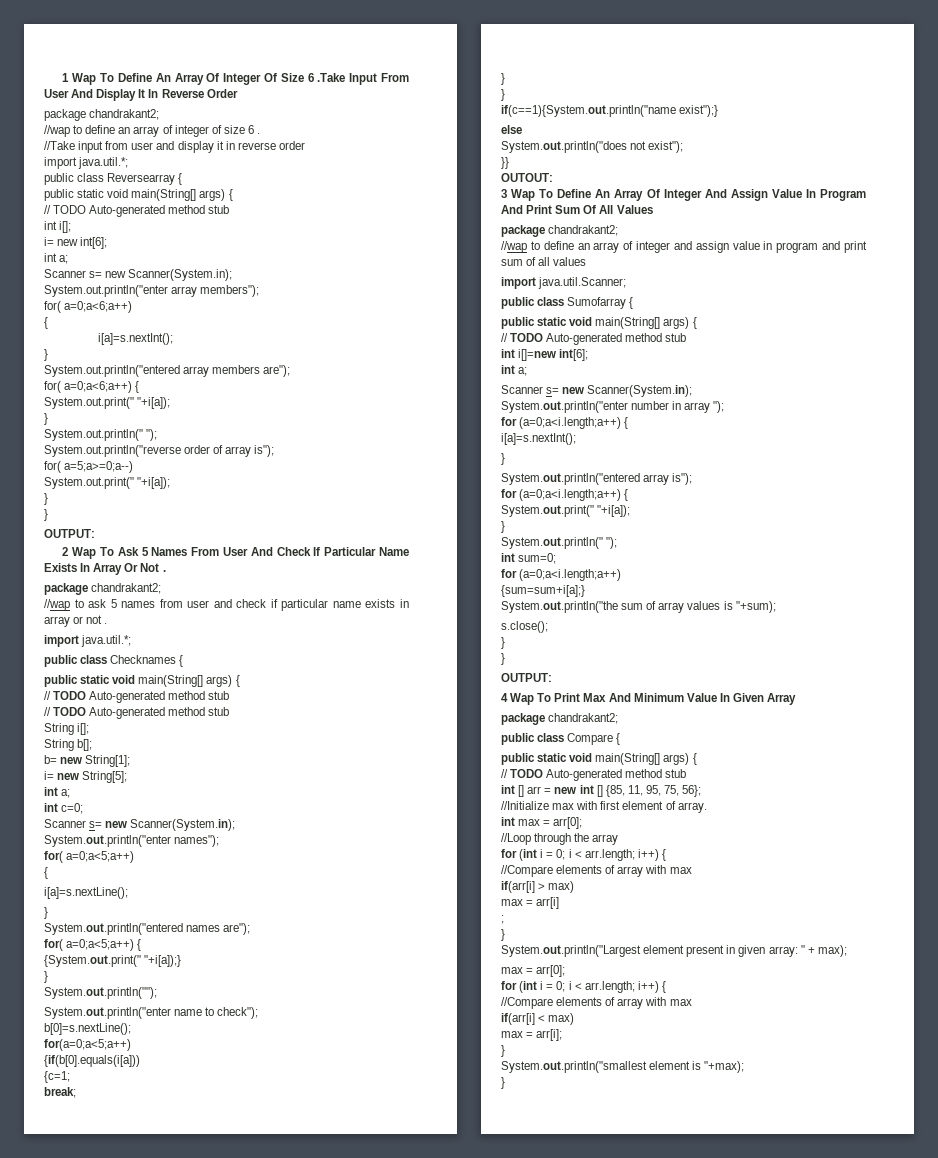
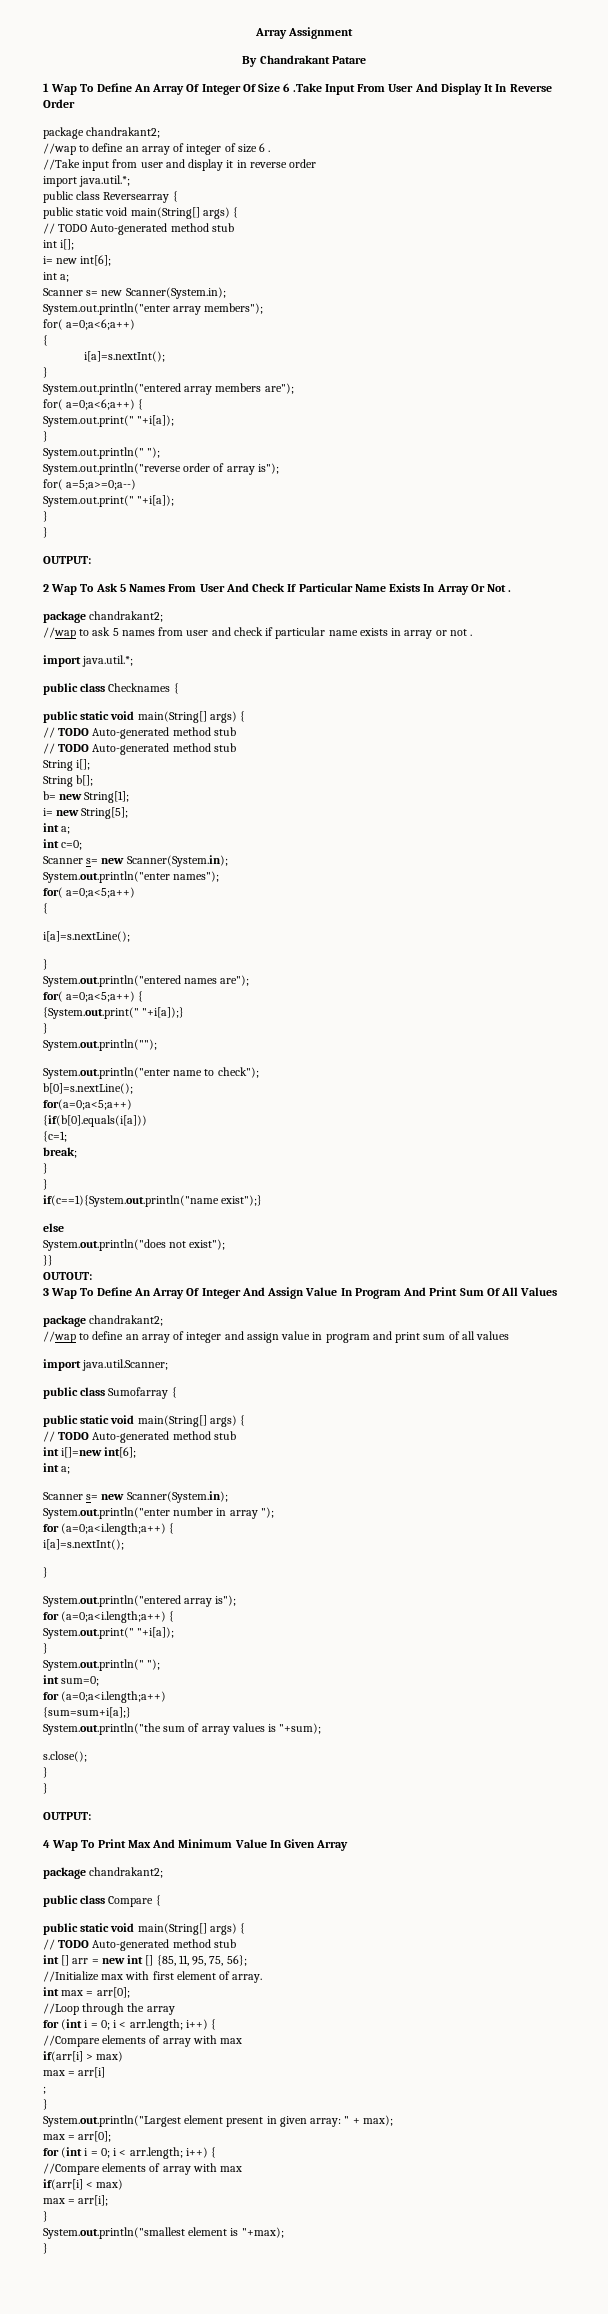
(62, 77) none -> [254,27,354,39] [242,55,366,67] Array Assignment // By Chandrakant Patare //

